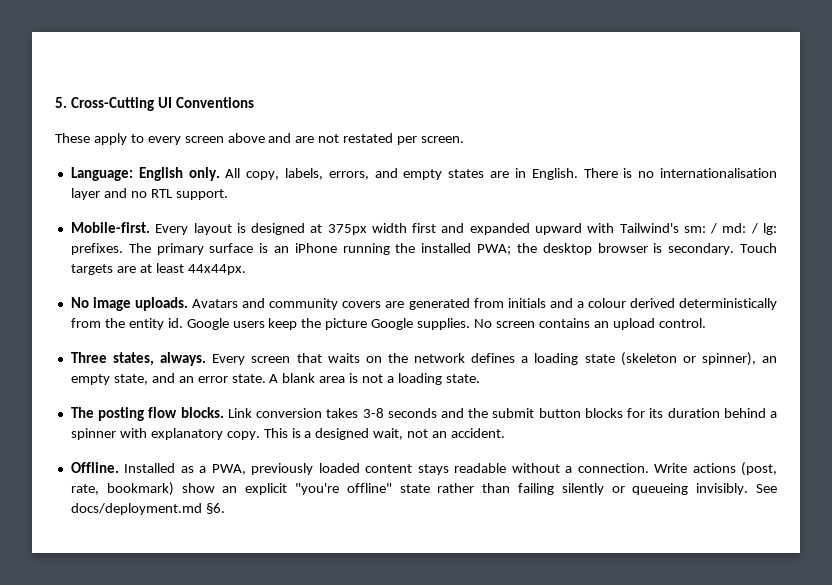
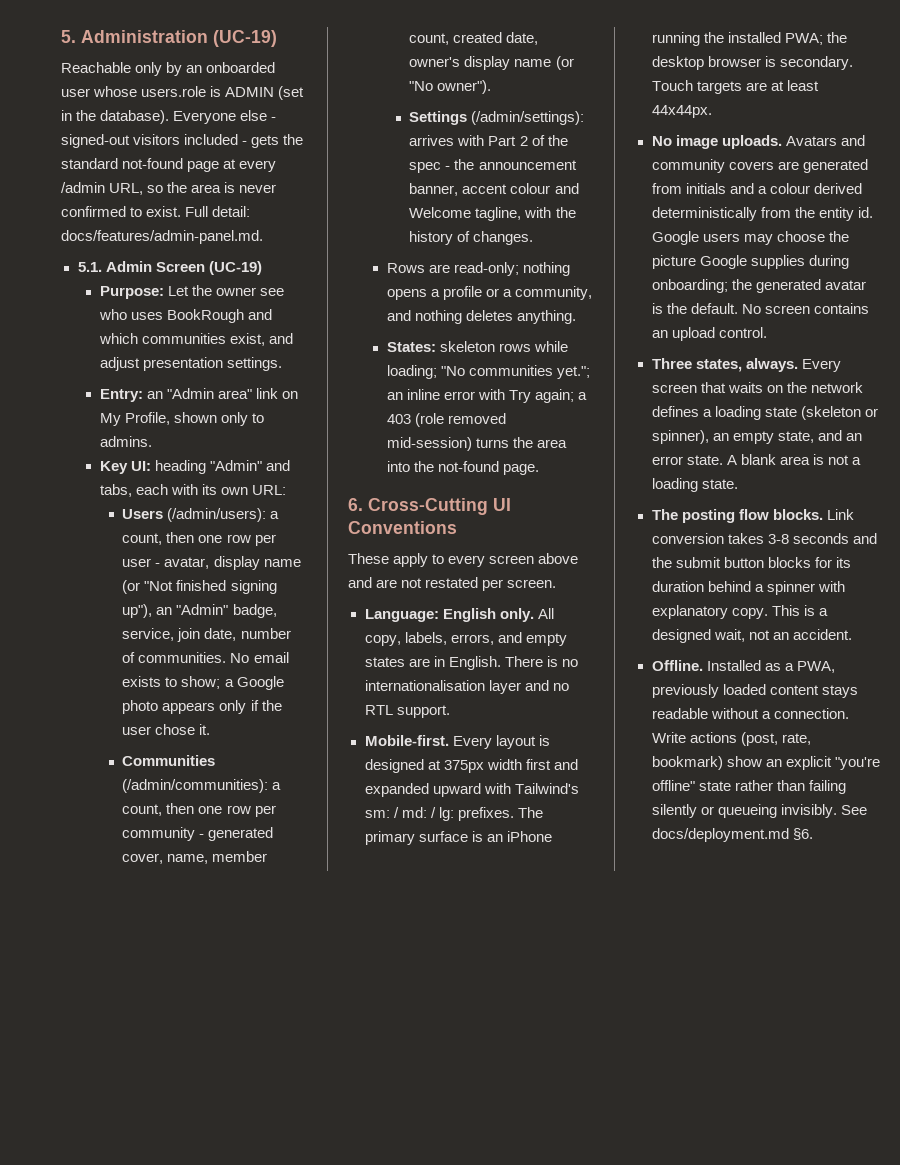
(67, 102) none -> [81,30,277,47] [61,62,276,76] [61,86,305,100] [61,110,277,124] [61,134,304,148] [61,158,277,172] [61,182,277,195] [61,206,251,217] [61,230,263,244] [77,261,262,275] [99,285,285,299] [98,309,273,323] [98,333,294,346] [99,357,283,371] [99,388,299,402] [99,412,265,426] [99,436,152,447] [99,460,291,474] [99,484,287,497] [122,508,280,522] [122,532,276,546] [122,556,301,570] [122,580,277,594] [122,604,277,618] [122,628,291,642] [122,652,289,663] [122,676,284,690] [122,700,282,714] [122,724,211,735] [122,755,216,766] [122,779,282,793] [122,803,276,817] [122,827,274,841] [122,851,268,864] [409,32,539,45] [409,56,574,70] [409,80,492,94] [409,111,585,125] [409,135,568,146] [409,159,577,173] [409,183,579,196] [409,207,576,221] [409,231,534,245] [386,262,571,276] [386,286,593,300] [386,310,577,324] [386,341,569,352] [386,365,591,379] [386,389,588,403] [386,413,507,427] [386,437,568,451] [386,461,540,475] [348,498,363,511] Administration (UC-19) // Reachable only by an onboarded user whose users.role is ADMIN (set in the database). Everyone else - signed-out visitors included - gets the standard not-found page at every /admin URL, so the area is never confirmed to exist. Full detail: docs/features/admin-panel.md. // 5.1. Admin Screen (UC-19) // Purpose: Let the owner see who uses BookRough and which communities exist, and adjust presentation settings. // Entry: an "Admin area" link on My Profile, shown only to admins. // Key UI: heading "Admin" and tabs, each with its own URL: // Users (/admin/users): a count, then one row per user - avatar, display name (or "Not finished signing up"), an "Admin" badge, service, join date, number of communities. No email exists to show; a Google photo appears only if the user chose it. // Communities (/admin/communities): a count, then one row per community - generated cover, name, member count, created date, owner's display name (or "No owner"). // Settings (/admin/settings): arrives with Part 2 of the spec - the announcement banner, accent colour and Welcome tagline, with the history of changes. // Rows are read-only; nothing opens a profile or a community, and nothing deletes anything. // States: skeleton rows while loading; "No communities yet."; an inline error with Try again; a 403 (role removed mid-session) turns the area into the not-found page. // 6.
[268,318,298,330] keep -> [743,231,825,245] may choose
[417,318,471,330] supplies. -> [750,255,849,269] [651,279,866,293] [651,303,738,314] supplies during onboarding; the generated avatar is the default.

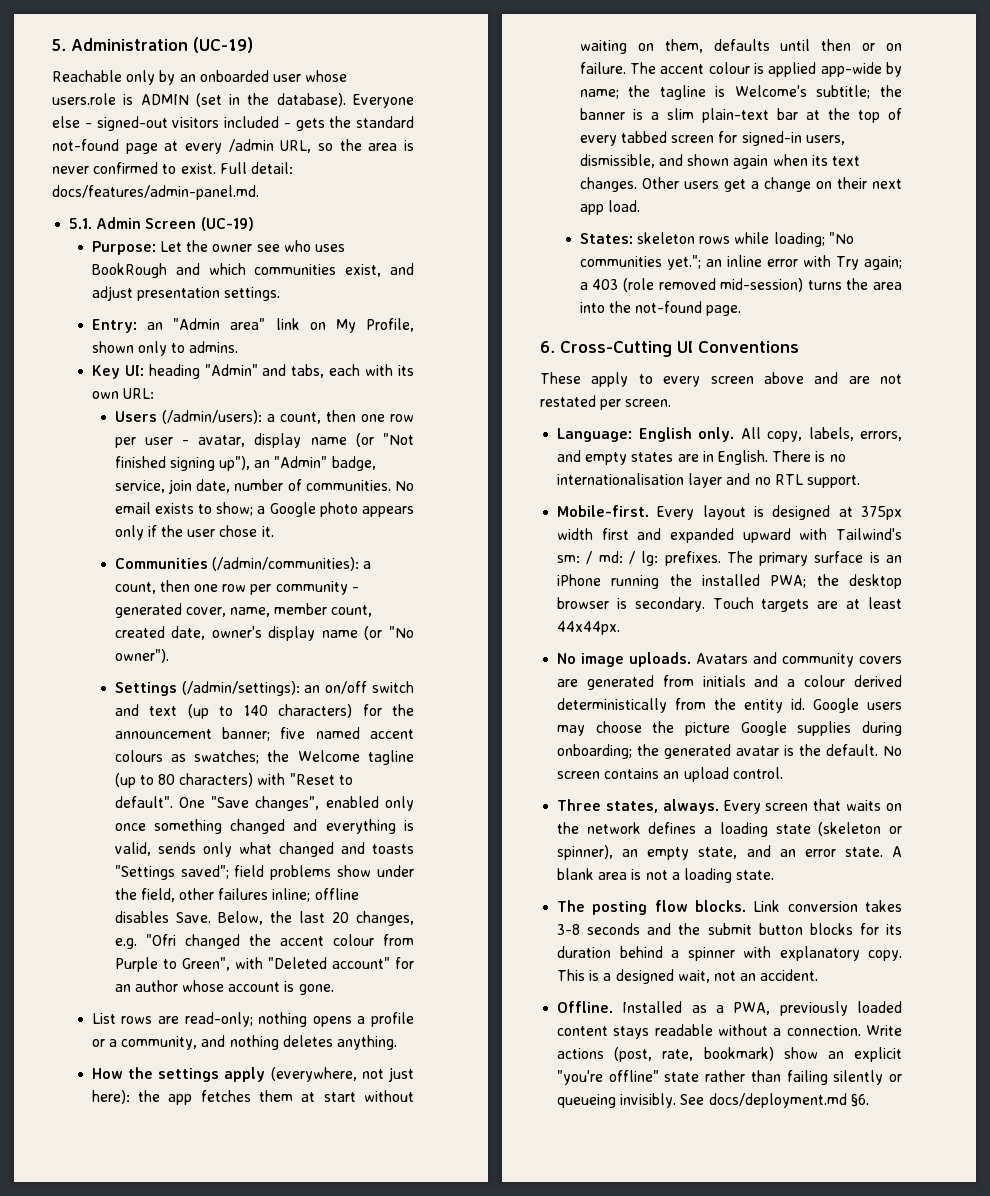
[409,135,568,146] [409,159,577,173] [409,183,579,196] [409,207,576,221] [409,231,534,245] [386,263,425,273] arrives with Part 2 of the spec - the announcement banner, accent colour and Welcome tagline, with the history of changes. // Rows -> [304,681,414,694] [114,704,414,719] [114,727,414,741] [114,750,414,765] [114,773,353,788] [114,796,414,811] [114,819,414,834] [114,842,414,857] [114,865,414,880] [114,888,359,902] [114,911,414,926] [114,934,414,949] [114,957,414,972] [114,980,334,995] [91,1013,153,1024] an on/off switch and text (up to 140 characters) for the announcement banner; five named accent colours as swatches; the Welcome tagline (up to 80 characters) with "Reset to default". One "Save changes", enabled only once something changed and everything is valid, sends only what changed and toasts "Settings saved"; field problems show under the field, other failures inline; offline disables Save. Below, the last 20 changes, e.g. "Ofri changed the accent colour from Purple to Green", with "Deleted account" for an author whose account is gone. // List rows
(577, 317) none -> [91,1067,414,1082] [91,1090,414,1105] [579,39,902,54] [579,62,902,77] [579,85,902,100] [579,108,902,123] [579,131,845,146] [579,154,860,169] [579,177,902,192] [579,200,641,215] // How the settings apply (everywhere, not just here): the app fetches them at start without waiting on them, defaults until then or on failure. The accent colour is applied app-wide by name; the tagline is Welcome's subtitle; the banner is a slim plain-text bar at the top of every tabbed screen for signed-in users, dismissible, and shown again when its text changes. Other users get a change on their next app load.

